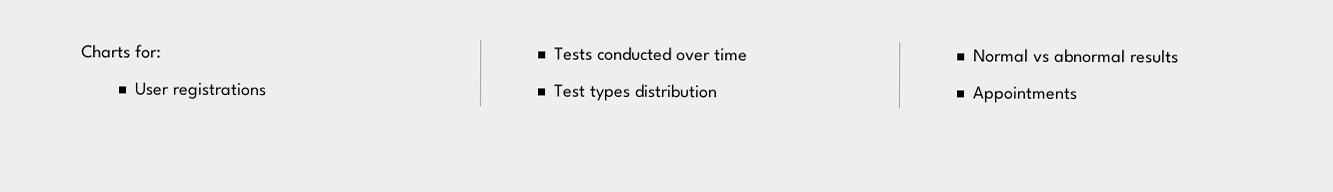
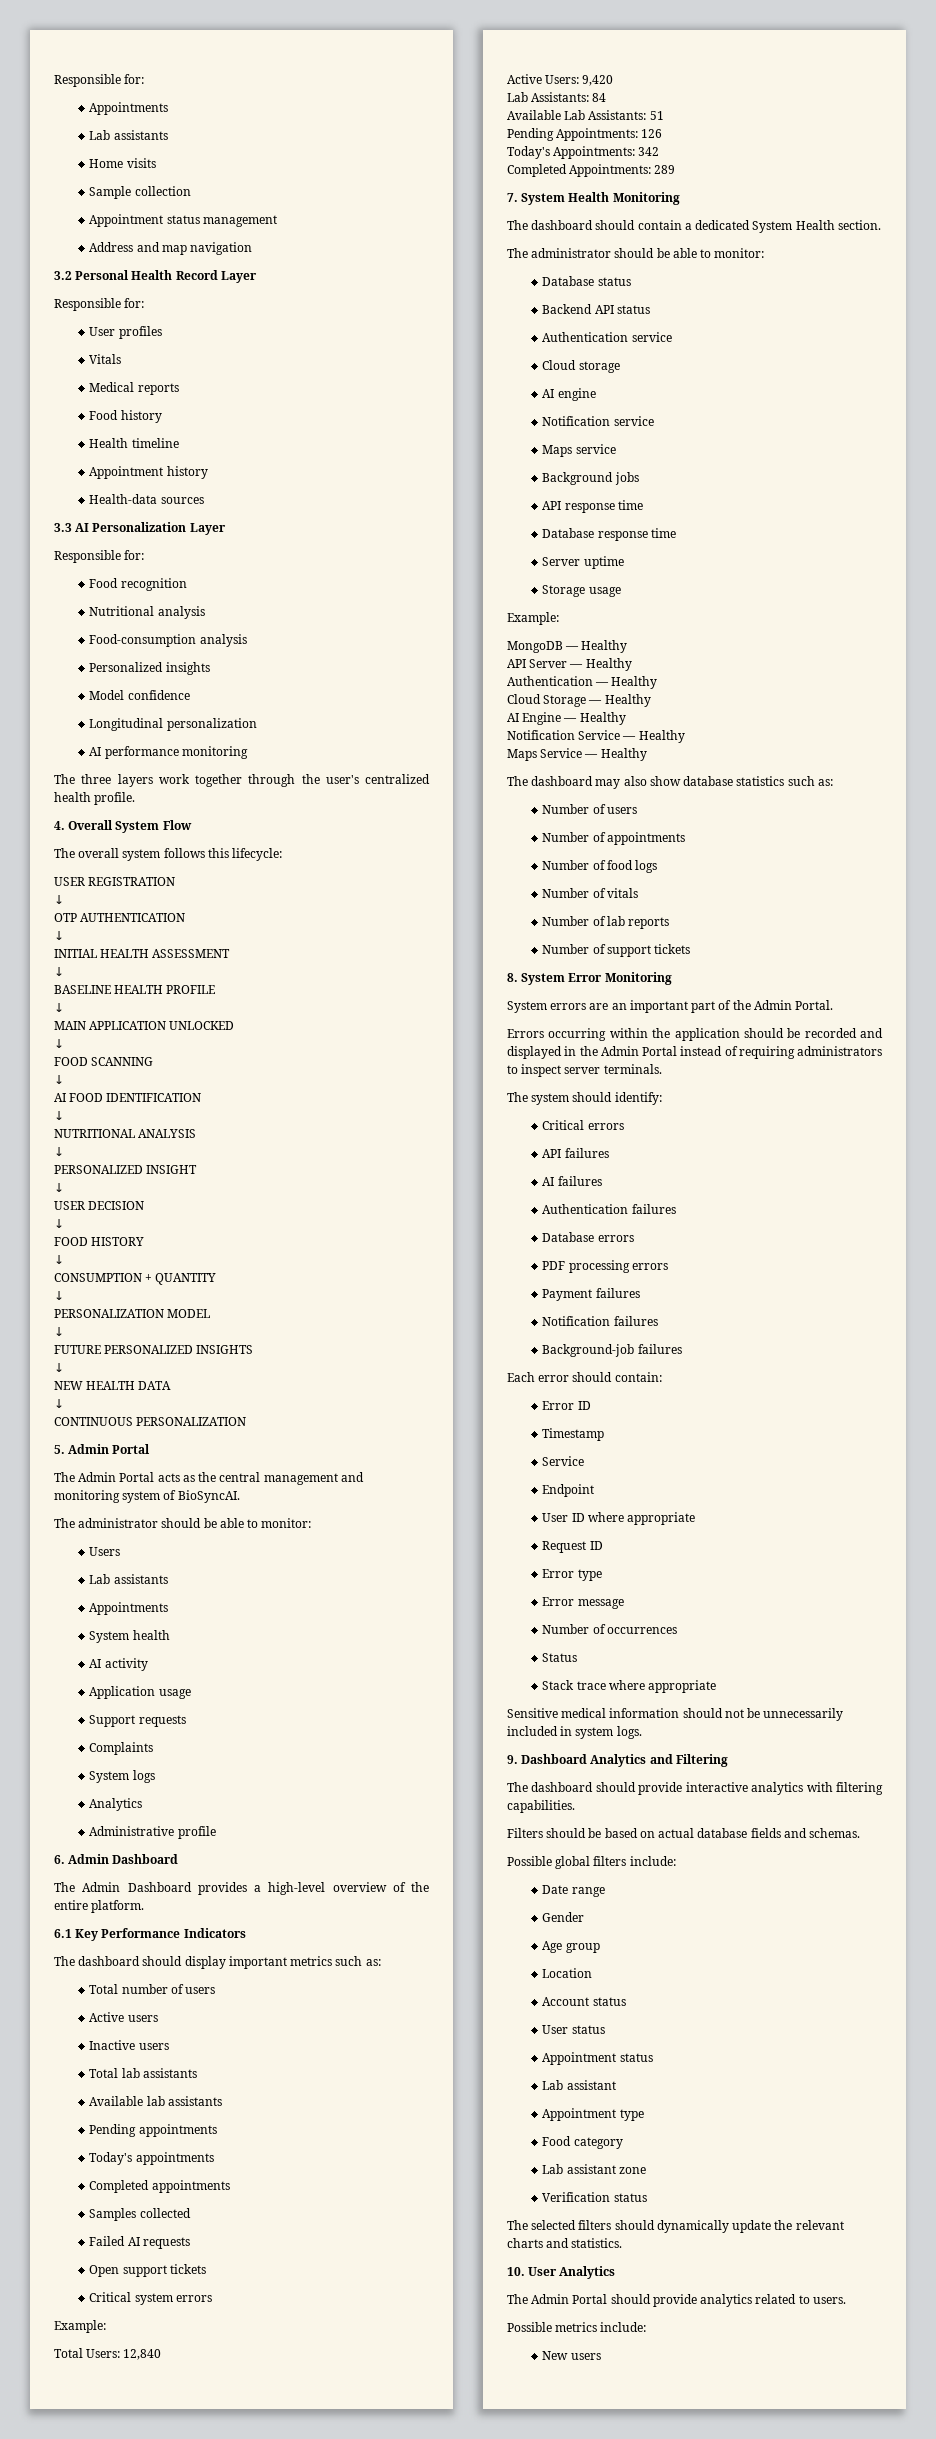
[81,44,162,59] [134,82,268,100] [554,46,748,62] [553,83,718,101] [973,48,1179,64] [972,86,1079,103] Charts for: // User registrations // Tests conducted over time // Test types distribution // Normal vs abnormal results // Appointments -> [54,74,145,87] [89,102,169,115] [89,130,168,140] [89,158,156,168] [89,186,191,199] [89,214,277,227] [89,242,253,255] [54,270,257,283] [54,298,145,311] [89,326,162,339] [89,354,122,364] [89,382,179,395] [89,410,162,423] [89,438,179,448] [89,466,208,479] [89,494,204,504] [54,522,226,535] [54,550,145,563] [89,578,187,591] [89,606,205,619] [89,634,247,647] [89,662,210,675] [89,690,190,700] [89,718,257,731] [89,746,248,759] [54,774,430,787] [54,792,136,805] [54,820,192,833] [54,848,283,861] [54,877,176,886] [54,895,64,904] [54,913,186,922] [54,931,64,940] [54,949,231,958] [54,967,64,976] [54,985,216,994] [54,1003,64,1012] [54,1021,235,1030] [54,1039,64,1048] [54,1057,154,1066] [54,1075,64,1084] [54,1093,202,1102] [54,1111,64,1120] [54,1129,197,1138] [54,1147,64,1156] [54,1165,198,1174] [54,1183,64,1192] [54,1201,145,1210] [54,1219,64,1228] [54,1237,145,1246] [54,1255,64,1264] [54,1273,217,1285] [54,1291,64,1300] [54,1309,211,1318] [54,1327,64,1336] [54,1345,254,1354] [54,1363,64,1372] [54,1381,172,1390] [54,1399,64,1408] [54,1417,247,1426] [54,1444,151,1454] [54,1472,364,1485] [54,1490,240,1503] [54,1518,312,1528] [89,1547,121,1556] [89,1574,168,1584] [89,1602,169,1615] [89,1630,170,1643] [89,1658,148,1671] [89,1686,191,1699] [89,1715,186,1727] [89,1742,154,1755] [89,1770,155,1783] [89,1798,143,1811] [89,1826,216,1839] [54,1854,179,1864] [54,1882,429,1895] [54,1900,145,1913] [54,1928,246,1941] [54,1956,381,1969] [89,1984,216,1994] [89,2012,158,2022] [89,2040,169,2050] [89,2068,197,2078] [89,2096,222,2106] [89,2124,217,2137] [89,2152,214,2165] [89,2180,230,2193] [89,2208,191,2221] [89,2236,190,2249] [89,2264,206,2277] [89,2292,212,2305] [54,2320,106,2333] [54,2348,162,2360] [507,74,614,86] [507,92,607,102] [507,110,664,120] [507,128,663,141] [507,146,660,159] [507,164,676,177] [507,192,680,205] [507,220,881,233] [507,248,765,258] [542,276,631,286] [542,304,650,314] [542,332,672,342] [542,360,620,373] [542,388,596,401] [542,416,654,426] [542,444,616,457] [542,472,639,485] [542,500,643,513] [542,528,676,541] [542,556,624,569] [542,585,621,597] [507,612,559,625] [507,640,628,653] [507,658,632,671] [507,676,658,689] [507,694,651,707] [507,712,626,725] [507,730,685,743] [507,748,647,761] [507,776,833,789] [542,804,637,814] [542,832,685,845] [542,860,658,873] [542,888,638,898] [542,916,670,929] [542,944,691,957] [507,972,672,985] [507,1000,834,1013] [507,1028,883,1041] [507,1046,882,1059] [507,1064,662,1077] [507,1092,662,1105] [542,1120,624,1130] [542,1148,609,1158] [542,1176,602,1186] [542,1204,676,1214] [542,1232,634,1242] [542,1260,668,1273] [542,1288,640,1301] [542,1316,658,1326] [542,1344,682,1357] [507,1372,662,1382] [542,1401,591,1410] [542,1428,605,1441] [542,1456,585,1466] [542,1484,595,1497] [542,1512,696,1525] [542,1541,603,1553] [542,1569,602,1581] [542,1597,624,1609] [542,1624,677,1634] [542,1653,578,1662] [542,1680,717,1693] [507,1708,844,1721] [507,1726,642,1739] [507,1754,728,1767] [507,1782,883,1795] [507,1800,575,1813] [507,1828,861,1838] [507,1856,676,1869] [542,1885,605,1897] [542,1912,585,1922] [542,1941,600,1953] [542,1968,593,1978] [542,1997,626,2006] [542,2025,605,2034] [542,2052,653,2065] [542,2080,616,2090] [542,2108,644,2121] [542,2136,623,2149] [542,2164,646,2174] [542,2192,647,2202] [507,2220,844,2233] [507,2238,623,2248] [507,2266,616,2279] [507,2294,846,2307] [507,2322,647,2332] [542,2351,601,2360] Responsible for: // Appointments // Lab assistants // Home visits // Sample collection // Appointment status management // Address and map navigation // 3.2 Personal Health Record Layer // Responsible for: // User profiles // Vitals // Medical reports // Food history // Health timeline // Appointment history // Health-data sources // 3.3 AI Personalization Layer // Responsible for: // Food recognition // Nutritional analysis // Food-consumption analysis // Personalized insights // Model confidence // Longitudinal personalization // AI performance monitoring // The three layers work together through the user's centralized health profile. // 4. Overall System Flow // The overall system follows this lifecycle: // USER REGISTRATION // ↓ // OTP AUTHENTICATION // ↓ // INITIAL HEALTH ASSESSMENT // ↓ // BASELINE HEALTH PROFILE // ↓ // MAIN APPLICATION UNLOCKED // ↓ // FOOD SCANNING // ↓ // AI FOOD IDENTIFICATION // ↓ // NUTRITIONAL ANALYSIS // ↓ // PERSONALIZED INSIGHT // ↓ // USER DECISION // ↓ // FOOD HISTORY // ↓ // CONSUMPTION + QUANTITY // ↓ // PERSONALIZATION MODEL // ↓ // FUTURE PERSONALIZED INSIGHTS // ↓ // NEW HEALTH DATA // ↓ // CONTINUOUS PERSONALIZATION // 5. Admin Portal // The Admin Portal acts as the central management and monitoring system of BioSyncAI. // The administrator should be able to monitor: // Users // Lab assistants // Appointments // System health // AI activity // Application usage // Support requests // Complaints // System logs // Analytics // Administrative profile // 6. Admin Dashboard // The Admin Dashboard provides a high-level overview of the entire platform. // 6.1 Key Performance Indicators // The dashboard should display important metrics such as: // Total number of users // Active users // Inactive users // Total lab assistants // Available lab assistants // Pending appointments // Today's appointments // Completed appointments // Samples collected // Failed AI requests // Open support tickets // Critical system errors // Example: // Total Users: 12,840 // Active Users: 9,420 // Lab Assistants: 84 // Available Lab Assistants: 51 // Pending Appointments: 126 // Today's Appointments: 342 // Completed Appointments: 289 // 7. System Health Monitoring // The dashboard should contain a dedicated System Health section. // The administrator should be able to monitor: // Database status // Backend API status // Authentication service // Cloud storage // AI engine // Notification service // Maps service // Background jobs // API response time // Database response time // Server uptime // Storage usage // Example: // MongoDB — Healthy // API Server — Healthy // Authentication — Healthy // Cloud Storage — Healthy // AI Engine — Healthy // Notification Service — Healthy // Maps Service — Healthy // The dashboard may also show database statistics such as: // Number of users // Number of appointments // Number of food logs // Number of vitals // Number of lab reports // Number of support tickets // 8. System Error Monitoring // System errors are an important part of the Admin Portal. // Errors occurring within the application should be recorded and displayed in the Admin Portal instead of requiring administrators to inspect server terminals. // The system should identify: // Critical errors // API failures // AI failures // Authentication failures // Database errors // PDF processing errors // Payment failures // Notification failures // Background-job failures // Each error should contain: // Error ID // Timestamp // Service // Endpoint // User ID where appropriate // Request ID // Error type // Error message // Number of occurrences // Status // Stack trace where appropriate // Sensitive medical information should not be unnecessarily included in system logs. // 9. Dashboard Analytics and Filtering // The dashboard should provide interactive analytics with filtering capabilities. // Filters should be based on actual database fields and schemas. // Possible global filters include: // Date range // Gender // Age group // Location // Account status // User status // Appointment status // Lab assistant // Appointment type // Food category // Lab assistant zone // Verification status // The selected filters should dynamically update the relevant charts and statistics. // 10. User Analytics // The Admin Portal should provide analytics related to users. // Possible metrics include: // New users

